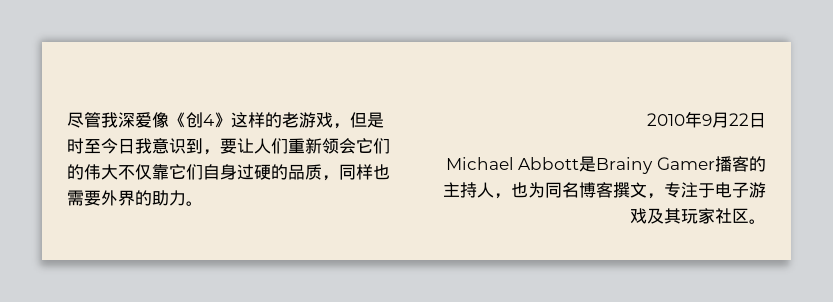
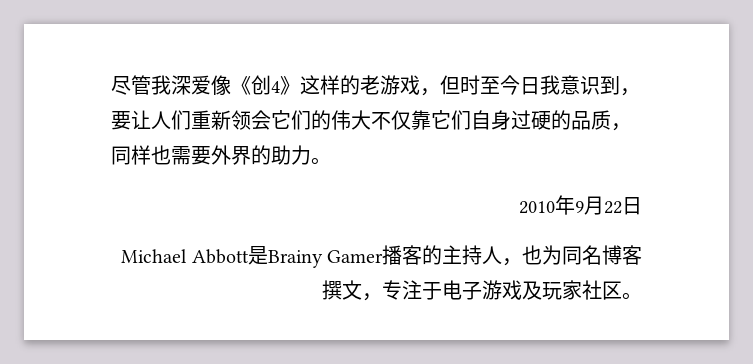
[367,112,384,128] 是 -> (460, 85) none
[664,208,681,224] 其 -> (542, 290) none

